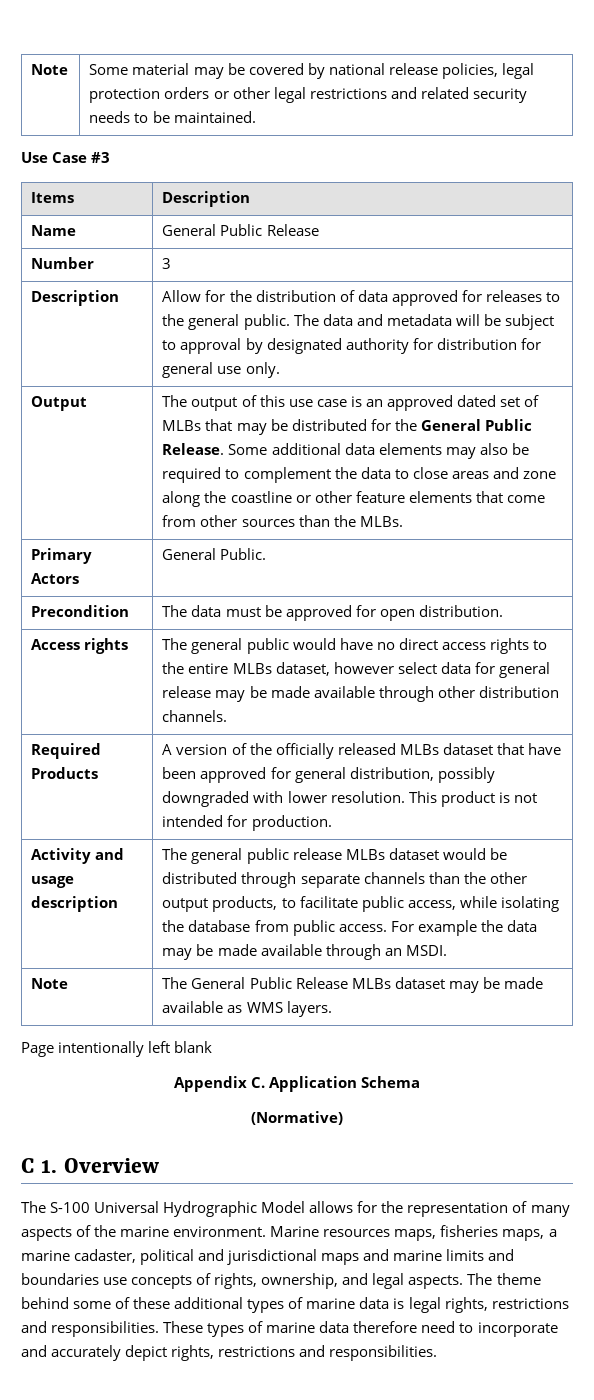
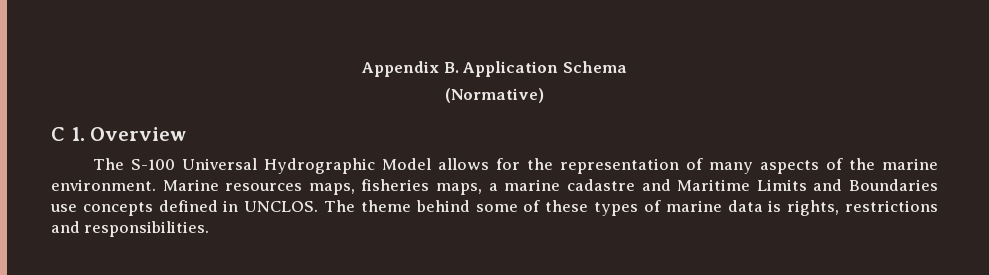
[31,64,69,75] [89,63,534,79] [89,87,527,103] [89,111,256,123] [21,152,111,163] [31,192,75,203] [162,191,251,207] [31,225,77,236] [162,224,319,236] [31,257,95,269] [162,258,172,269] [31,290,120,306] [162,290,560,306] [162,314,554,330] [162,338,541,354] [162,362,280,378] [31,396,88,411] [162,395,539,411] [162,419,532,435] [162,443,529,459] [162,467,556,483] [162,491,545,507] [162,515,403,527] [31,548,93,564] [31,573,80,584] [162,548,267,560] [31,605,130,617] [162,605,503,621] [31,638,129,654] [162,638,547,654] [162,662,550,678] [162,686,559,702] [162,710,228,722] [31,743,102,759] [31,767,99,779] [162,743,561,759] [162,767,495,783] [162,791,537,807] [162,815,332,831] [31,848,125,864] [31,876,75,888] [31,896,119,912] [162,848,507,864] [162,872,527,888] [162,896,559,912] [162,920,537,936] [162,944,447,960] [31,978,69,989] [162,977,543,993] [162,1001,332,1017] [21,1041,213,1057] [173,1076,265,1092] Note | Some material may be covered by national release policies, legal protection orders or other legal restrictions and related security needs to be maintained. // Use Case #3 // Items | Description // Name | General Public Release // Number | 3 // Description | Allow for the distribution of data approved for releases to the general public. The data and metadata will be subject to approval by designated authority for distribution for general use only. // Output | The output of this use case is an approved dated set of MLBs that may be distributed for the General Public Release. Some additional data elements may also be required to complement the data to close areas and zone along the coastline or other feature elements that come from other sources than the MLBs. // Primary Actors | General Public. // Precondition | The data must be approved for open distribution. // Access rights | The general public would have no direct access rights to the entire MLBs dataset, however select data for general release may be made available through other distribution channels. // Required Products | A version of the officially released MLBs dataset that have been approved for general distribution, possibly downgraded with lower resolution. This product is not intended for production. // Activity and usage description | The general public release MLBs dataset would be distributed through separate channels than the other output products, to facilitate public access, while isolating the database from public access. For example the data may be made available through an MSDI. // Note | The General Public Release MLBs dataset may be made available as WMS layers. // Page intentionally left blank // Appendix C. -> [362,61,459,77] Appendix B.
[74,1249,515,1265] [21,1273,464,1289] cadaster, political and jurisdictional maps and marine limits and boundaries use concepts of rights, ownership, and legal aspects. -> [566,179,939,191] [50,200,319,216] cadastre and Maritime Limits and Boundaries use concepts defined in UNCLOS.
[174,1297,244,1309] additional -> (589, 206) none
[408,1297,569,1313] [21,1321,558,1337] [21,1345,438,1361] legal rights, restrictions and responsibilities. These types of marine data therefore need to incorporate and accurately depict rights, restrictions and responsibilities. -> [787,200,939,216] [51,221,210,237] rights, restrictions and responsibilities.

